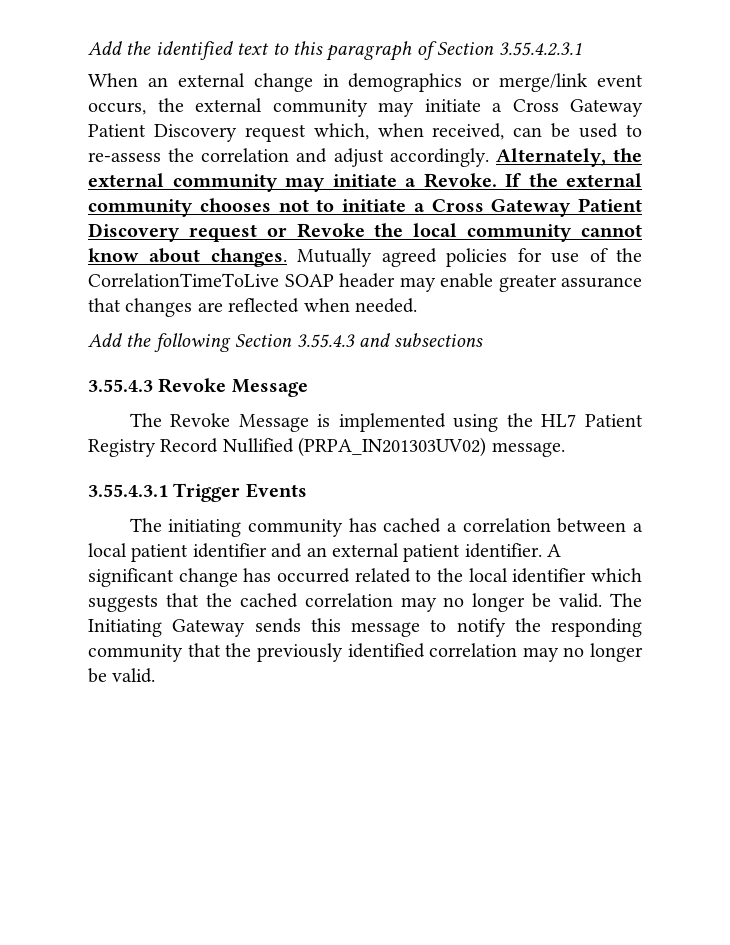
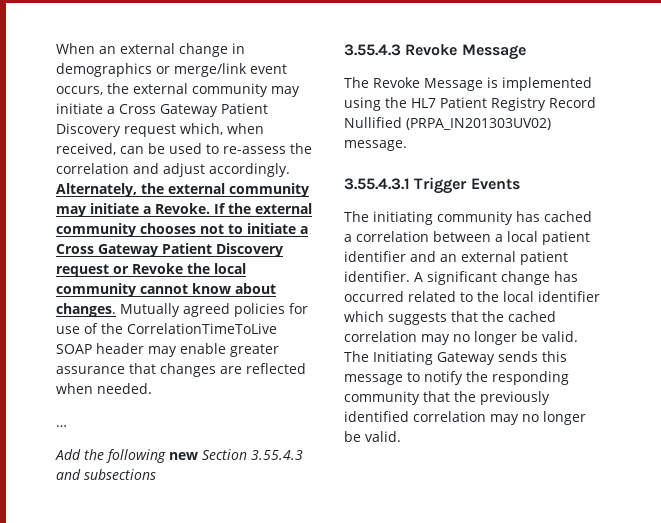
[88,41,582,61] Add the identified text to this paragraph of Section 3.55.4.2.3.1 // -> (56, 48) none
(417, 305) none -> [56,425,67,427] // …
(231, 342) none -> [169,452,198,460] new

